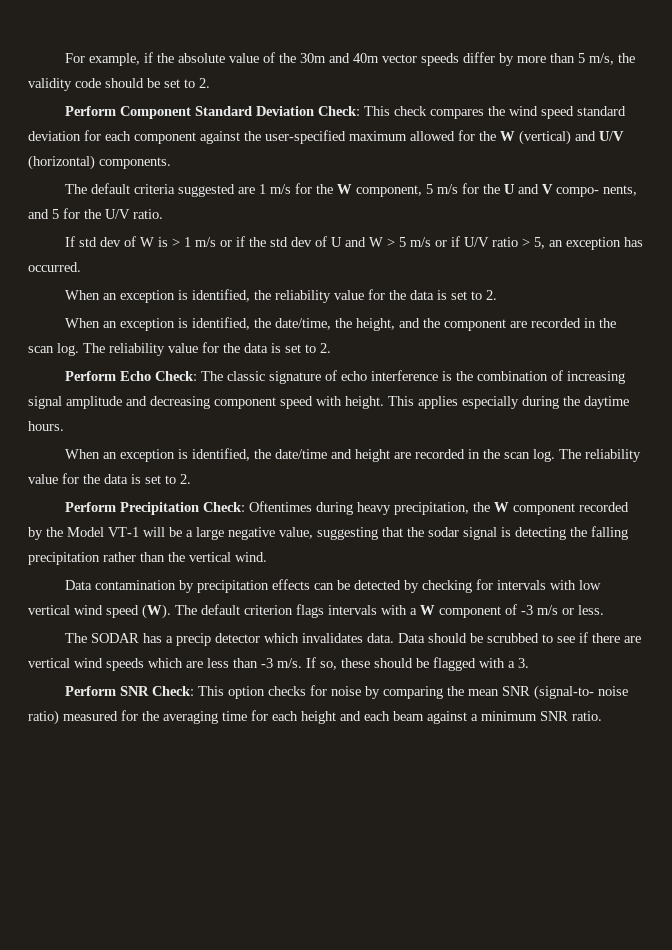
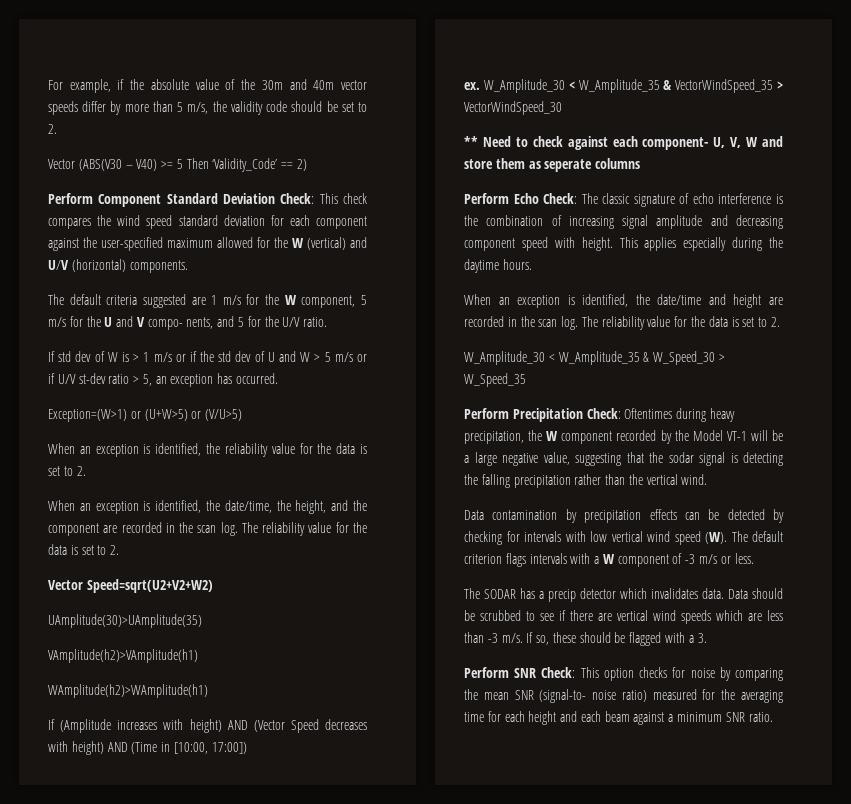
(210, 83) none -> [48,158,308,172] // Vector (ABS(V30 – V40) >= 5 Then ‘Validity_Code’ == 2)
(489, 242) none -> [78,373,106,384] st-dev
(81, 267) none -> [48,409,243,422] // Exception=(W>1) or (U+W>5) or (V/U>5)
(331, 348) none -> [48,579,213,593] [48,614,202,628] [48,649,198,663] [48,684,208,698] [48,719,367,733] [48,741,247,755] [464,79,783,93] [464,101,562,115] [464,136,783,150] [464,158,641,172] // Vector Speed=sqrt(U2+V2+W2) // UAmplitude(30)>UAmplitude(35) // VAmplitude(h2)>VAmplitude(h1) // WAmplitude(h2)>WAmplitude(h1) // If (Amplitude increases with height) AND (Vector Speed decreases with height) AND (Time in [10:00, 17:00]) // ex. W_Amplitude_30 < W_Amplitude_35 & VectorWindSpeed_35 > VectorWindSpeed_30 // ** Need to check against each component- U, V, W and store them as seperate columns
(191, 479) none -> [464,351,725,365] [464,373,526,387] // W_Amplitude_30 < W_Amplitude_35 & W_Speed_30 > W_Speed_35

